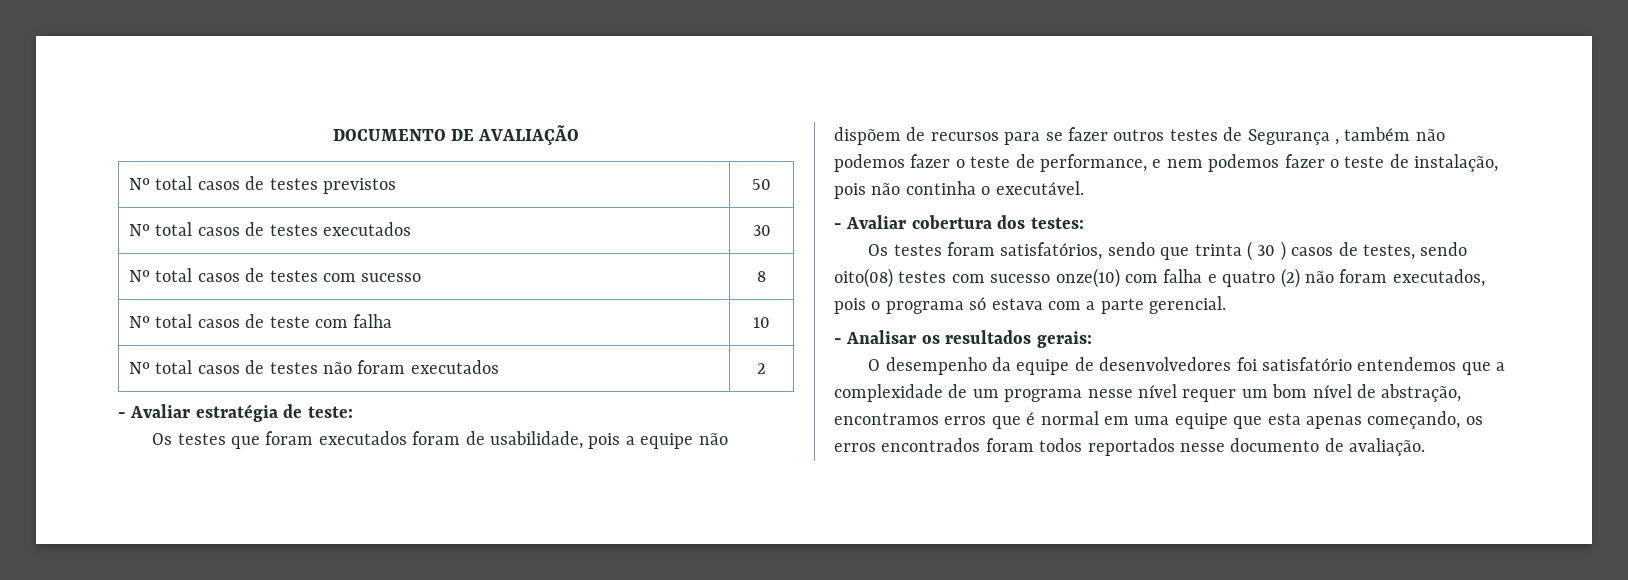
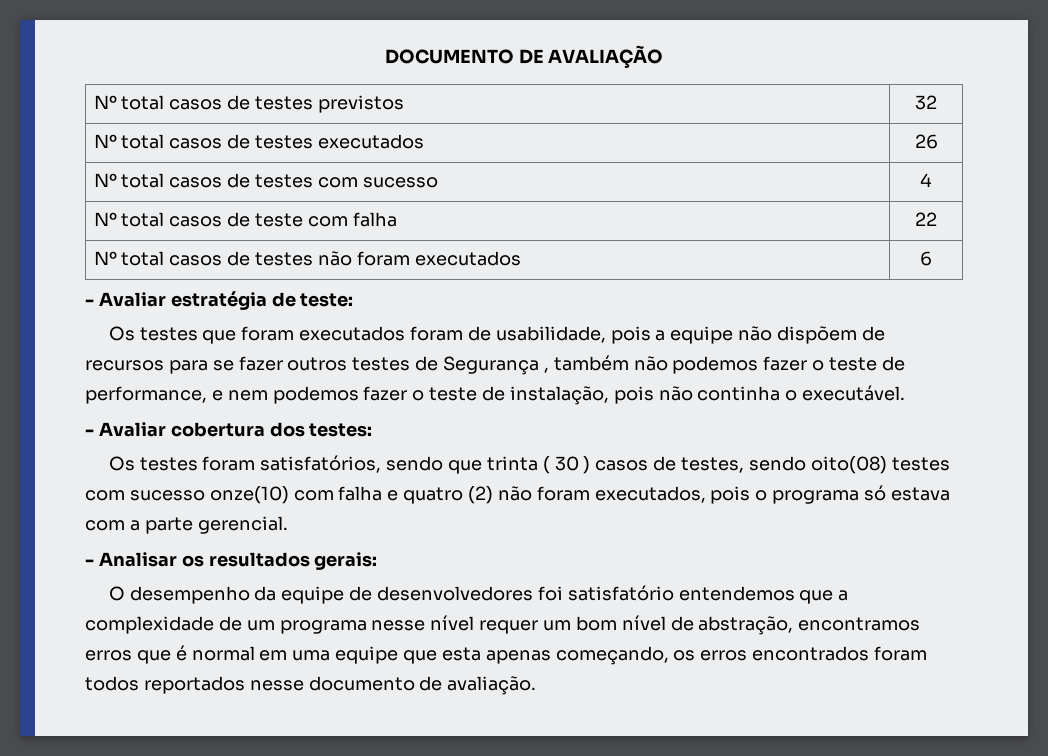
[752,179,771,190] 50 -> [915,95,937,110] 32
[752,225,771,236] 30 -> [914,134,938,149] 26
[757,271,766,282] 8 -> [920,173,932,187] 4
[753,317,770,328] 10 -> [915,212,937,226] 22
[757,363,766,374] 2 -> [920,251,932,266] 6

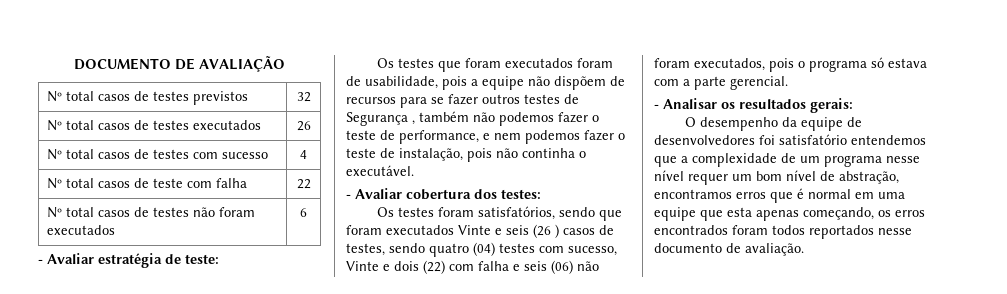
[486,456,579,474] trinta ( 30 -> [346,224,551,238] foram executados Vinte e seis (26
[810,456,950,474] [85,486,289,504] oito(08) testes com sucesso onze(10) -> [429,242,617,257] [346,260,445,274] quatro (04) testes com sucesso, Vinte e dois (22)
[403,486,494,504] quatro (2) -> [524,260,573,274] seis (06)

